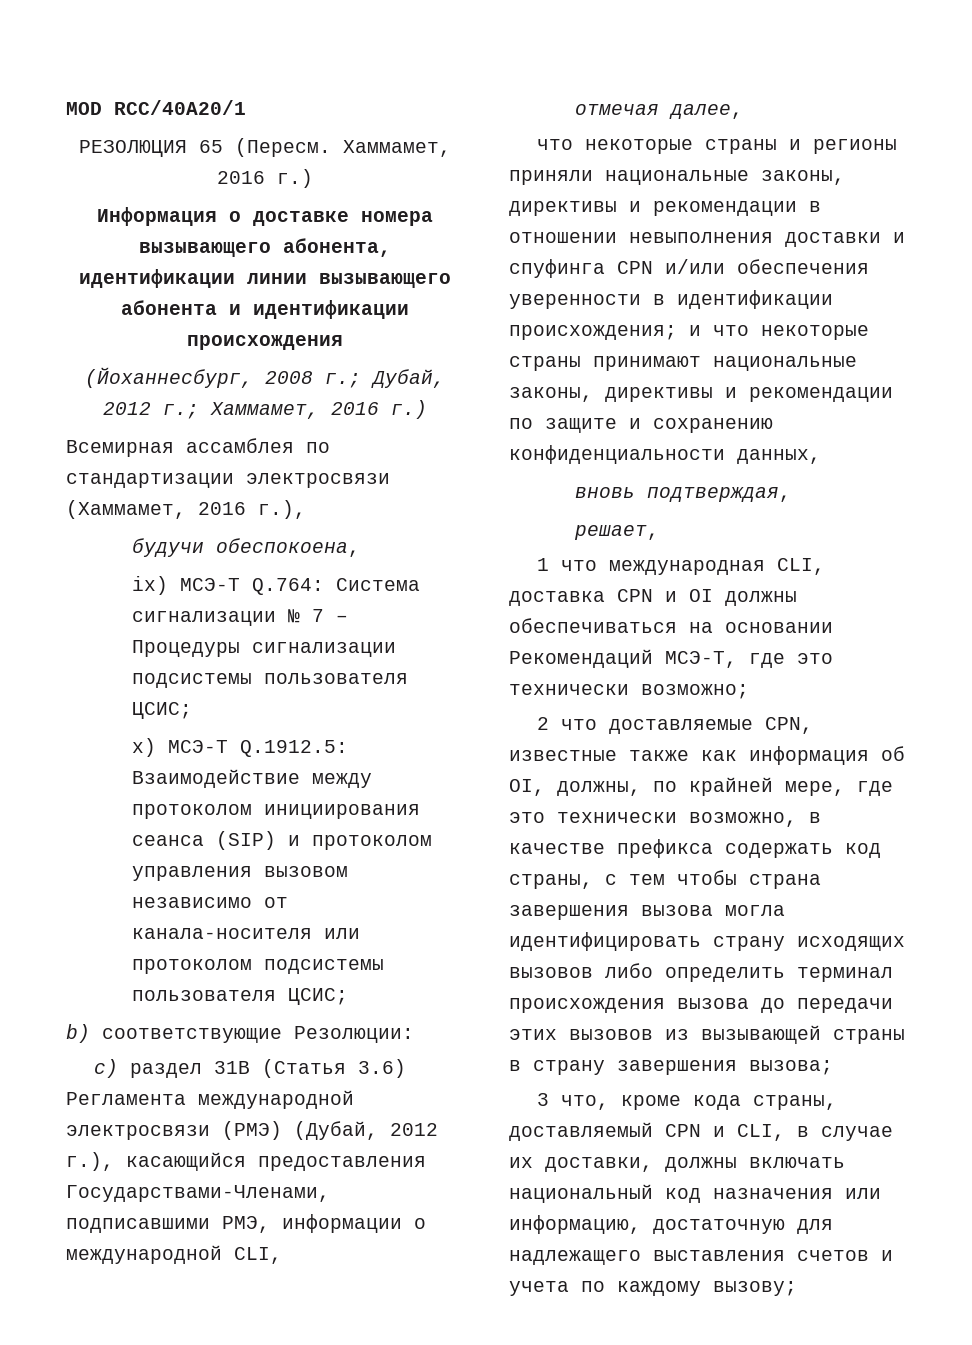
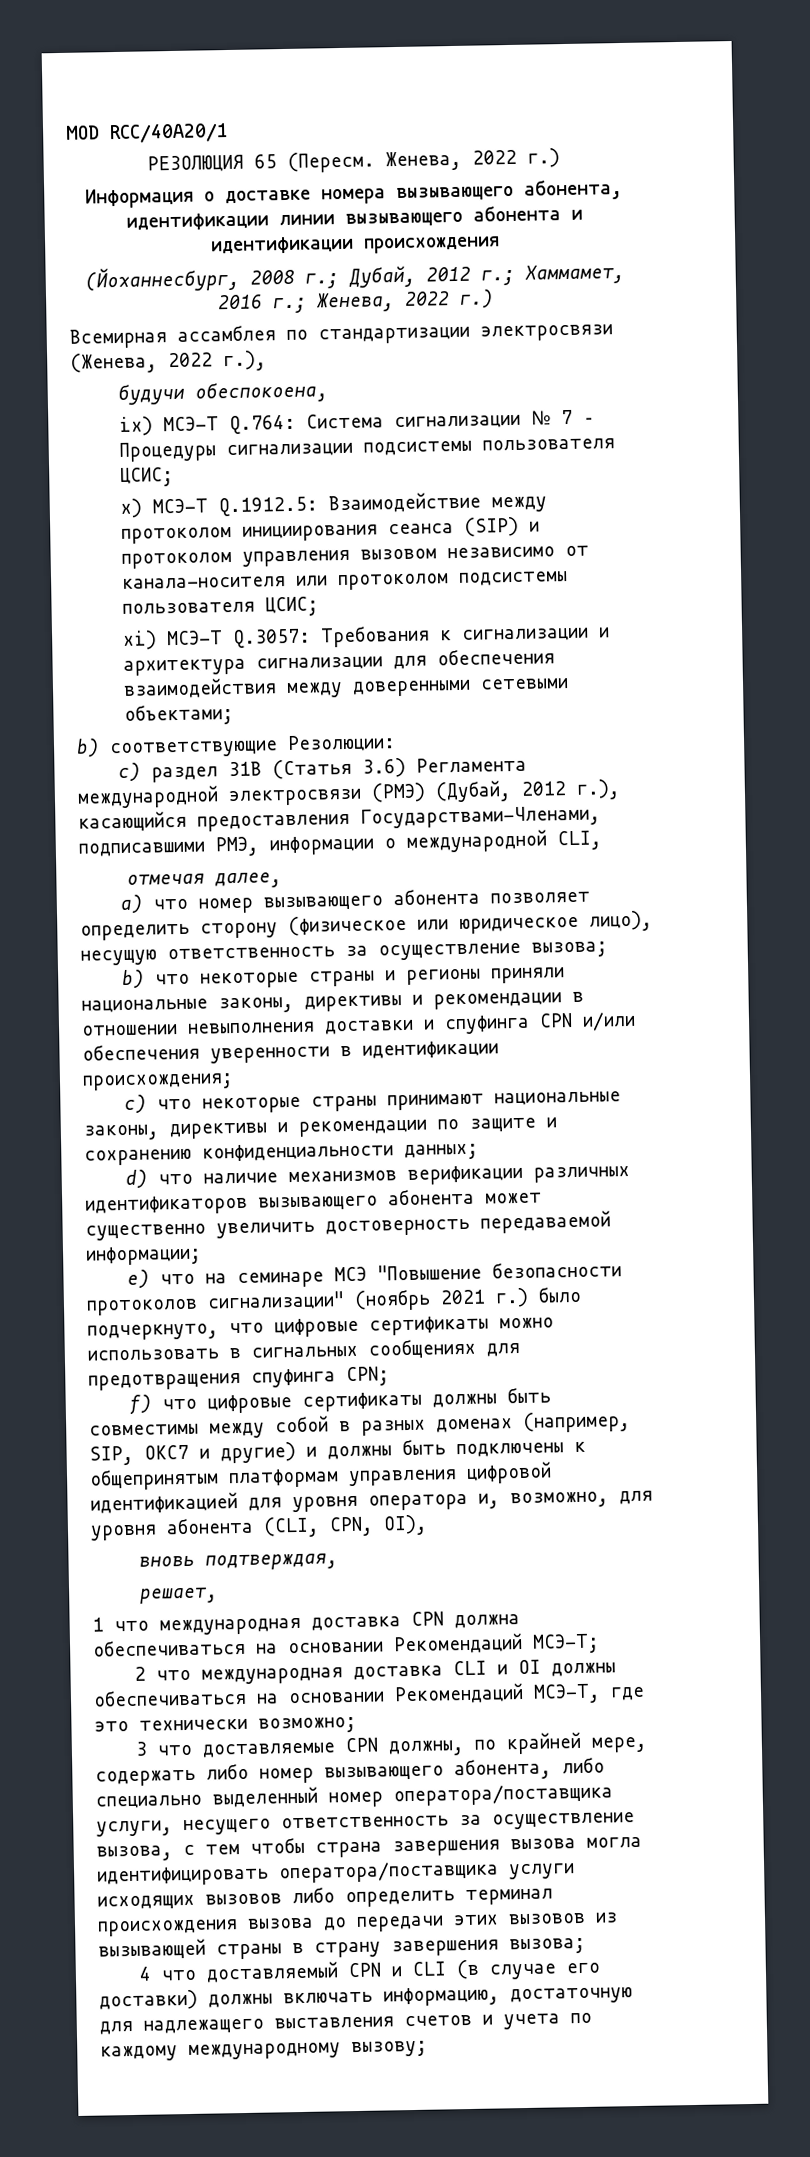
[342,140,451,157] [216,171,265,184] Хаммамет, 2016 -> [384,149,517,172] Женева, 2022
(379, 408) none -> [273,291,450,314] г.; Женева, 2022
[66,500,246,519] (Хаммамет, 2016 -> [70,352,213,374] (Женева, 2022
(348, 996) none -> [121,625,610,650] [122,648,555,676] [122,677,569,699] [123,703,234,726] // xi) МСЭ-Т Q.3057: Требования к сигнализации и архитектура сигнализации для обеспечения взаимодействия между доверенными сетевыми объектами;
(743, 111) none -> [119,888,590,914] [80,910,653,941] [80,941,608,966] [121,969,145,989] a) что номер вызывающего абонента позволяет определить сторону (физическое или юридическое лицо), несущую ответственность за осуществление вызова; // b)
[689,325,701,336] и -> [123,1094,147,1114] // c)
[737,449,821,464] данных, -> [404,1143,479,1161] [124,1164,630,1189] [85,1188,542,1216] [85,1210,611,1241] [85,1245,202,1266] [126,1261,622,1289] [86,1286,582,1316] [87,1315,554,1341] [87,1338,520,1362] [88,1366,390,1391] [128,1387,551,1415] [89,1411,631,1439] [89,1439,586,1466] [89,1461,552,1491] [90,1490,653,1514] [90,1514,428,1541] данных; // d) что наличие механизмов верификации различных идентификаторов вызывающего абонента может существенно увеличить достоверность передаваемой информации; // e) что на семинаре МСЭ "Повышение безопасности протоколов сигнализации" (ноябрь 2021 г.) было подчеркнуто, что цифровые сертификаты можно использовать в сигнальных сообщениях для предотвращения спуфинга CPN; // f) что цифровые сертификаты должны быть совместимы между собой в разных доменах (например, SIP, ОКС7 и другие) и должны быть подключены к общепринятым платформам управления цифровой идентификацией для уровня оператора и, возможно, для уровня абонента (CLI, CPN, OI),
[776,558,825,575] CLI, -> (301, 1626) none
(653, 595) none -> [454,1614,520,1629] [92,1633,600,1657] [133,1660,487,1685] должна обеспечиваться на основании Рекомендаций МСЭ-T; // 2 что международная доставка CLI
[536,717,549,730] 2 -> [134,1741,148,1756] 3
[764,717,813,734] [509,746,905,765] [509,777,893,796] [509,812,821,827] [509,839,881,858] [509,874,593,889] CPN, известные также как информация об OI, должны, по крайней мере, где это технически возможно, в качестве префикса содержать код страны, -> [344,1731,648,1757] [95,1757,605,1787] [95,1783,613,1809] [96,1812,635,1837] [96,1845,173,1862] CPN должны, по крайней мере, содержать либо номер вызывающего абонента, либо специально выделенный номер оператора/поставщика услуги, несущего ответственность за осуществление вызова,
[713,936,785,951] страну -> [278,1860,575,1884] оператора/поставщика услуги
[536,1093,837,1110] [509,1122,893,1141] [509,1157,845,1172] [509,1184,881,1203] 3 что, кроме кода страны, доставляемый CPN и CLI, в случае их доставки, должны включать национальный код назначения или -> [138,1959,600,1983] [99,1989,373,2011] 4 что доставляемый CPN и CLI (в случае его доставки) должны включать
(701, 1288) none -> [188,2042,341,2061] международному

